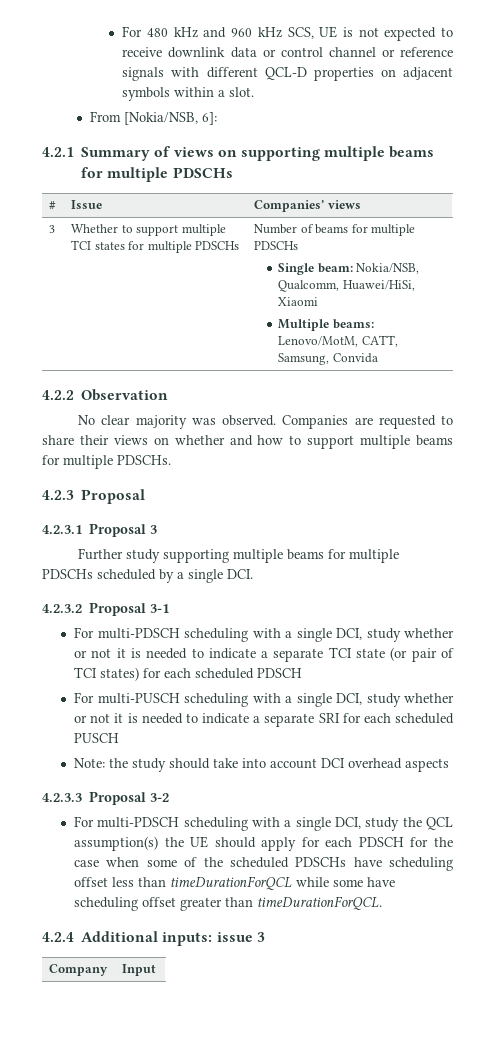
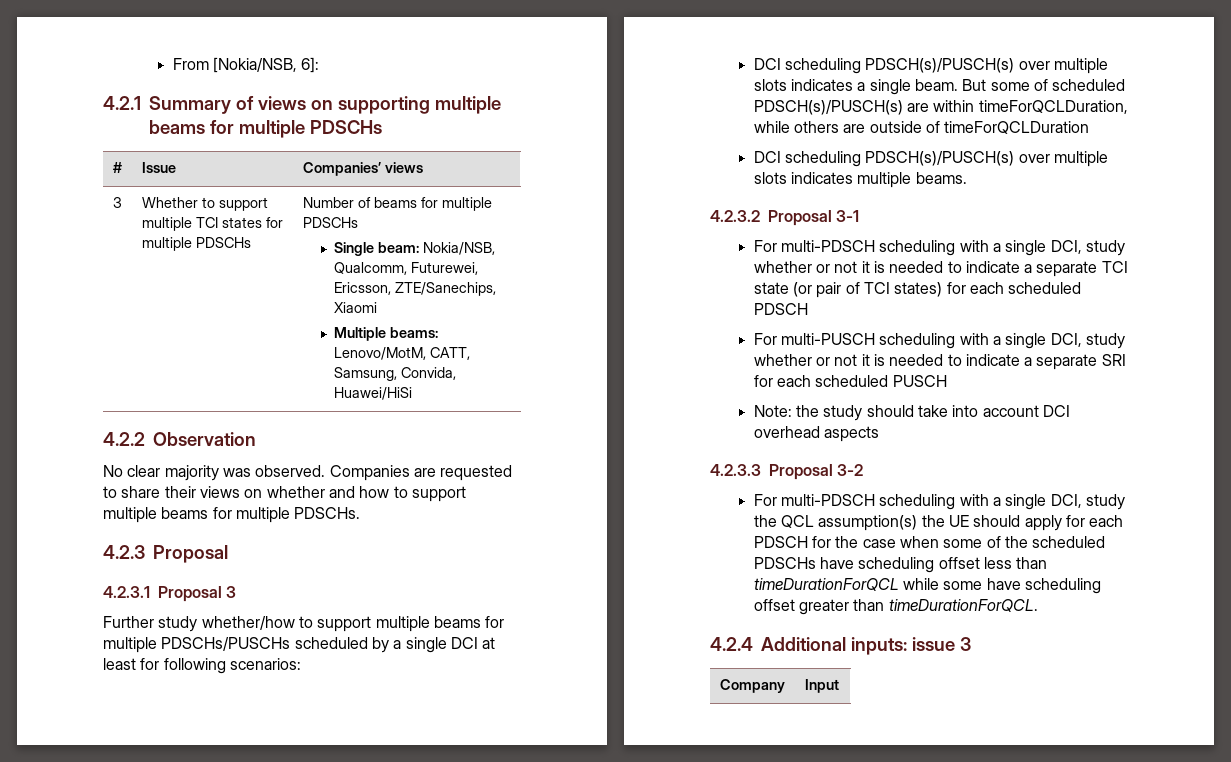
[122,26,454,41] [122,47,454,58] [122,67,453,81] [122,87,255,101] For 480 kHz and 960 kHz SCS, UE is not expected to receive downlink data or control channel or reference signals with different QCL-D properties on adjacent symbols within a slot. // -> (172, 64) none
[342,280,415,291] Huawei/HiSi, -> [411,262,479,275] [334,282,497,296] Futurewei, Ericsson, ZTE/Sanechips,
[332,353,378,363] Convida -> [401,367,457,380] [334,387,413,400] Convida, Huawei/HiSi
[163,549,400,563] [42,569,93,579] supporting multiple beams for multiple PDSCHs -> [201,616,505,632] [103,637,291,653] whether/how to support multiple beams for multiple PDSCHs/PUSCHs
[227,569,253,579] DCI. -> [450,637,496,649] [103,658,301,674] [753,58,1108,74] [753,79,1126,95] [753,100,1128,115] [753,121,1090,134] [753,151,1108,167] [753,172,967,188] DCI at least for following scenarios: // DCI scheduling PDSCH(s)/PUSCH(s) over multiple slots indicates a single beam. But some of scheduled PDSCH(s)/PUSCH(s) are within timeForQCLDuration, while others are outside of timeForQCLDuration // DCI scheduling PDSCH(s)/PUSCH(s) over multiple slots indicates multiple beams.

